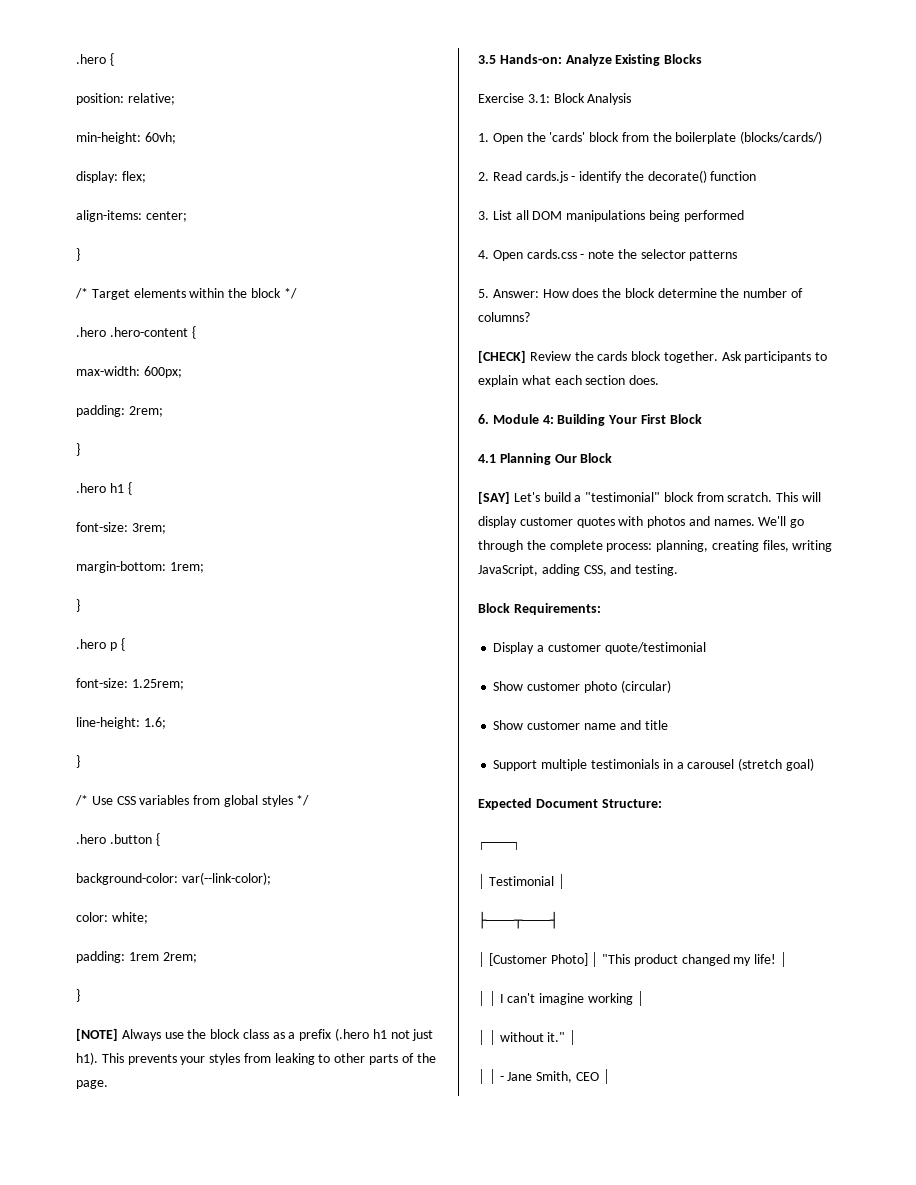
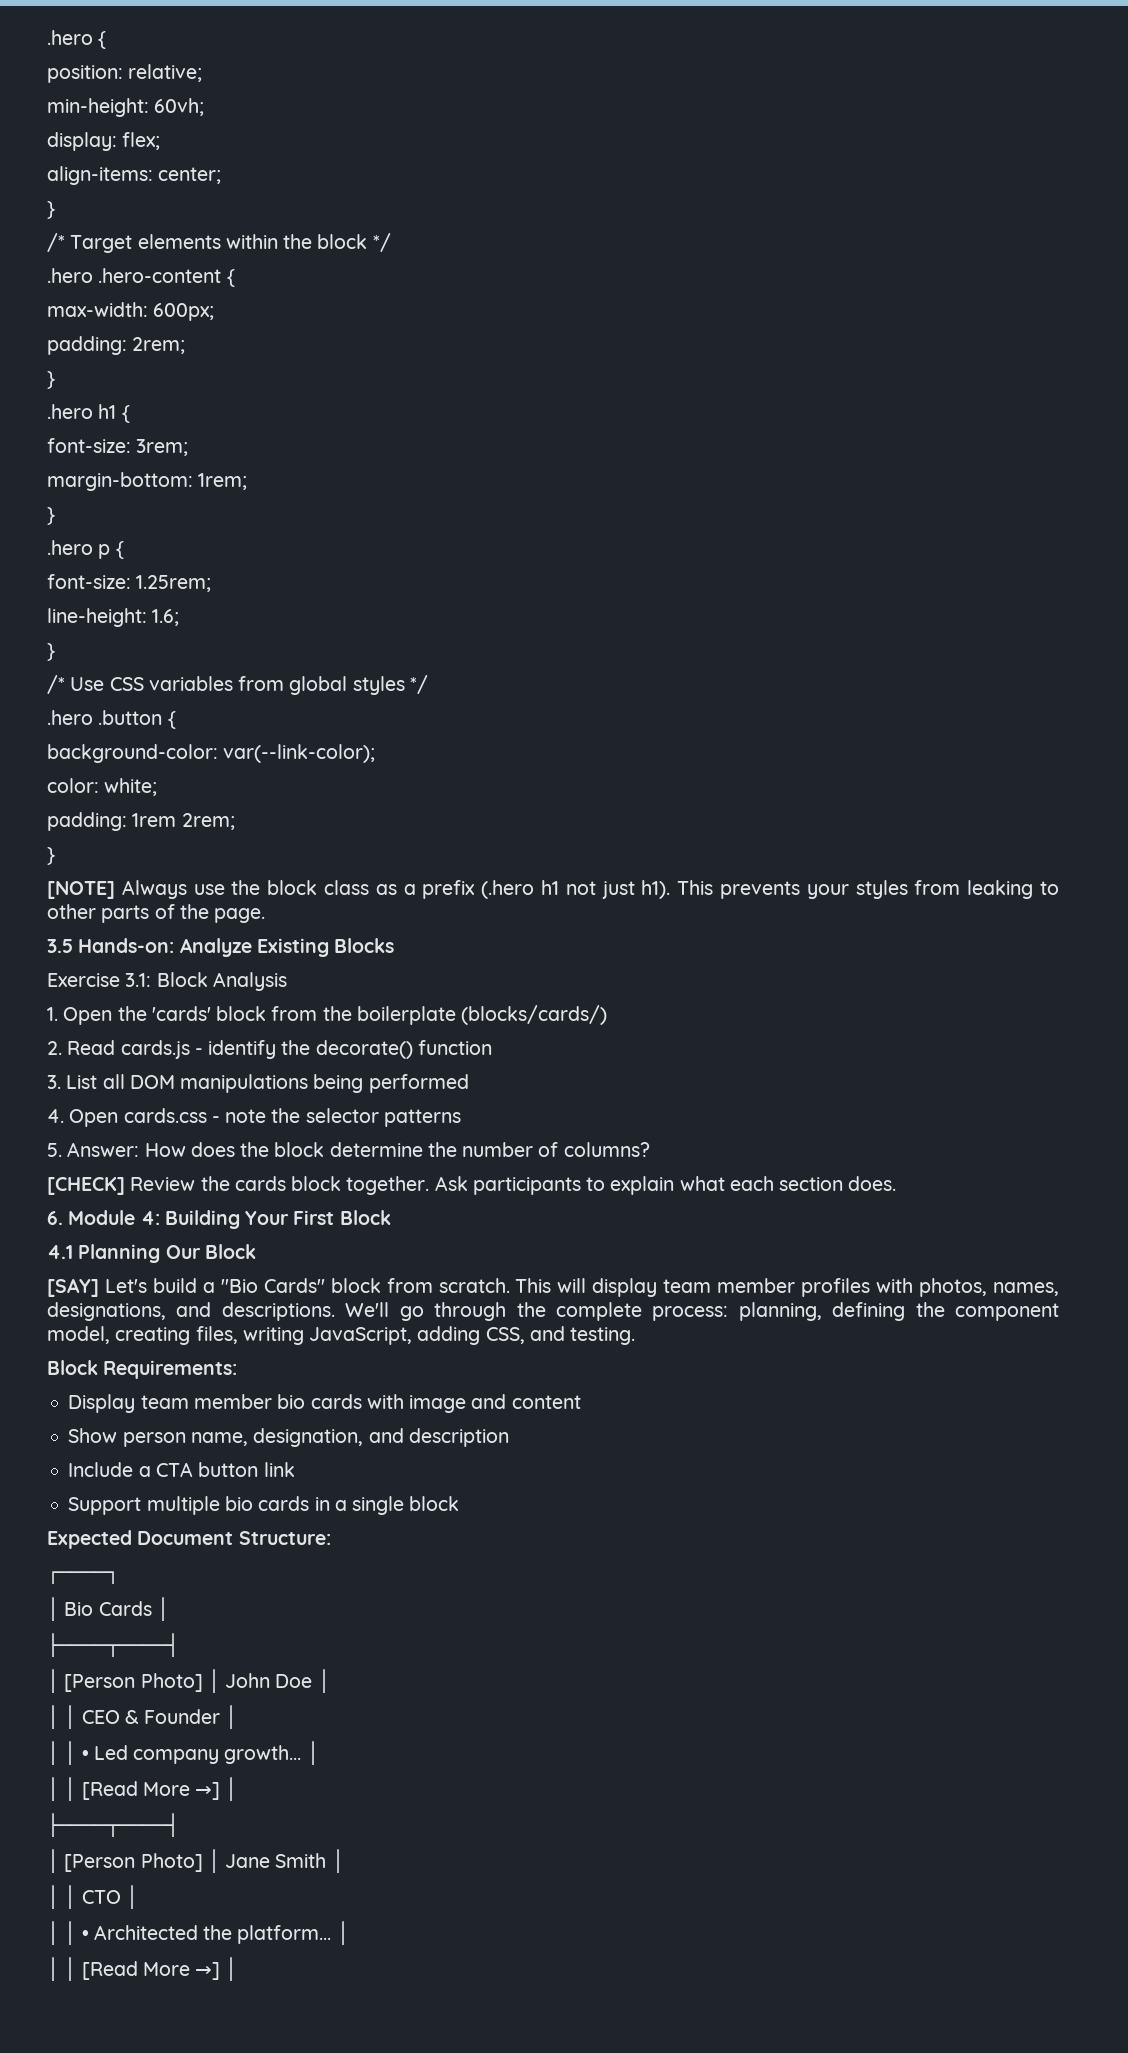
[585,492,661,502] "testimonial" -> [220,1278,325,1293] "Bio Cards"
[519,516,755,528] customer quotes with photos and names. -> [663,1278,1060,1297] [47,1302,335,1321] team member profiles with photos, names, designations, and descriptions.
(709, 546) none -> [832,1302,1059,1321] [47,1326,110,1344] defining the component model,
[537,642,706,654] [493,680,671,693] [493,720,668,730] [493,758,814,771] a customer quote/testimonial // Show customer photo (circular) // Show customer name and title // Support multiple testimonials in a carousel (stretch goal) -> [140,1394,581,1413] [68,1428,509,1447] [68,1462,295,1477] [68,1496,460,1515] team member bio cards with image and content // Show person name, designation, and description // Include a CTA button link // Support multiple bio cards in a single block
[488,874,565,889] [478,911,558,929] [478,952,788,967] [478,991,644,1006] [478,1030,577,1045] [478,1069,599,1084] Testimonial │ // ├────┬────┤ // │ [Customer Photo] │ "This product changed my life! │ // │ │ I can't imagine working │ // │ │ without it." │ // │ │ - Jane Smith, CEO -> [64,1597,169,1621] [47,1633,179,1657] [47,1669,330,1693] [47,1705,238,1729] [47,1741,319,1765] [47,1777,238,1801] [47,1813,179,1837] [47,1849,344,1873] [47,1885,138,1909] [47,1921,349,1945] [47,1957,221,1981] Bio Cards │ // ├────┬────┤ // │ [Person Photo] │ John Doe │ // │ │ CEO & Founder │ // │ │ • Led company growth... │ // │ │ [Read More →] │ // ├────┬────┤ // │ [Person Photo] │ Jane Smith │ // │ │ CTO │ // │ │ • Architected the platform... │ // │ │ [Read More →]

